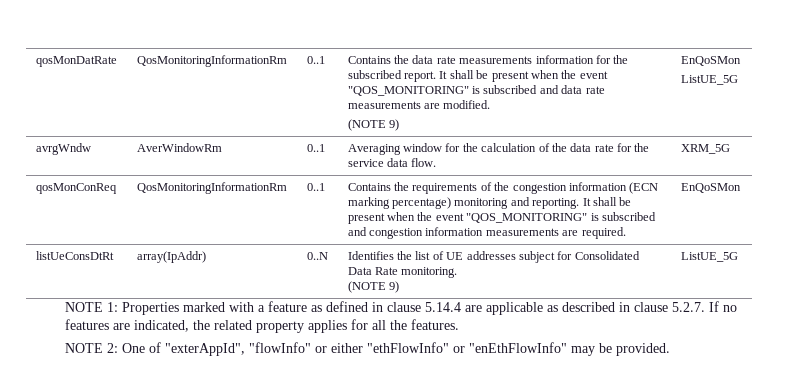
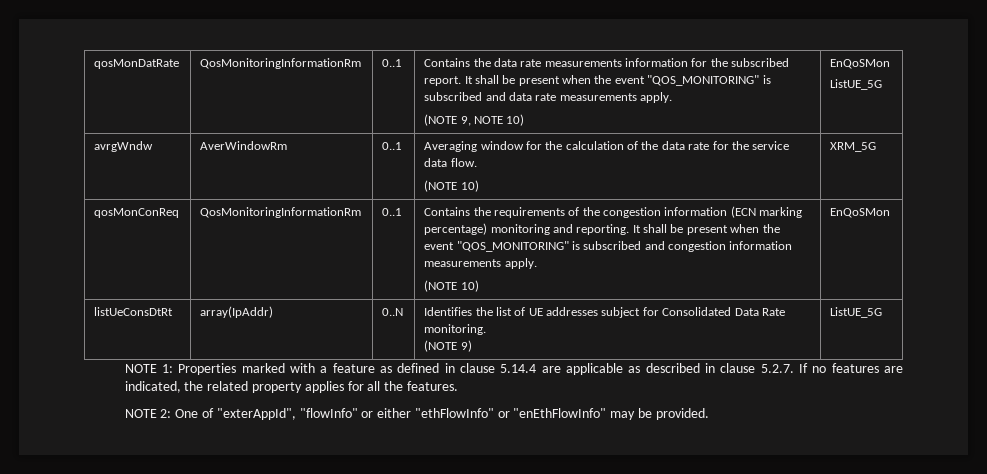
[423,100,491,109] [347,119,399,131] are modified. // (NOTE 9) -> [640,92,673,103] [424,114,525,126] apply. // (NOTE 9, NOTE 10)
(437, 162) none -> [424,180,479,192] // (NOTE 10)
[562,227,626,239] are required. -> [504,258,537,269] [424,280,479,292] apply. // (NOTE 10)

